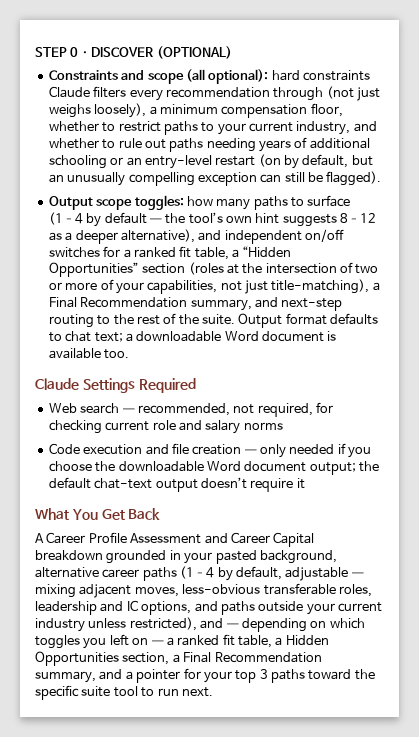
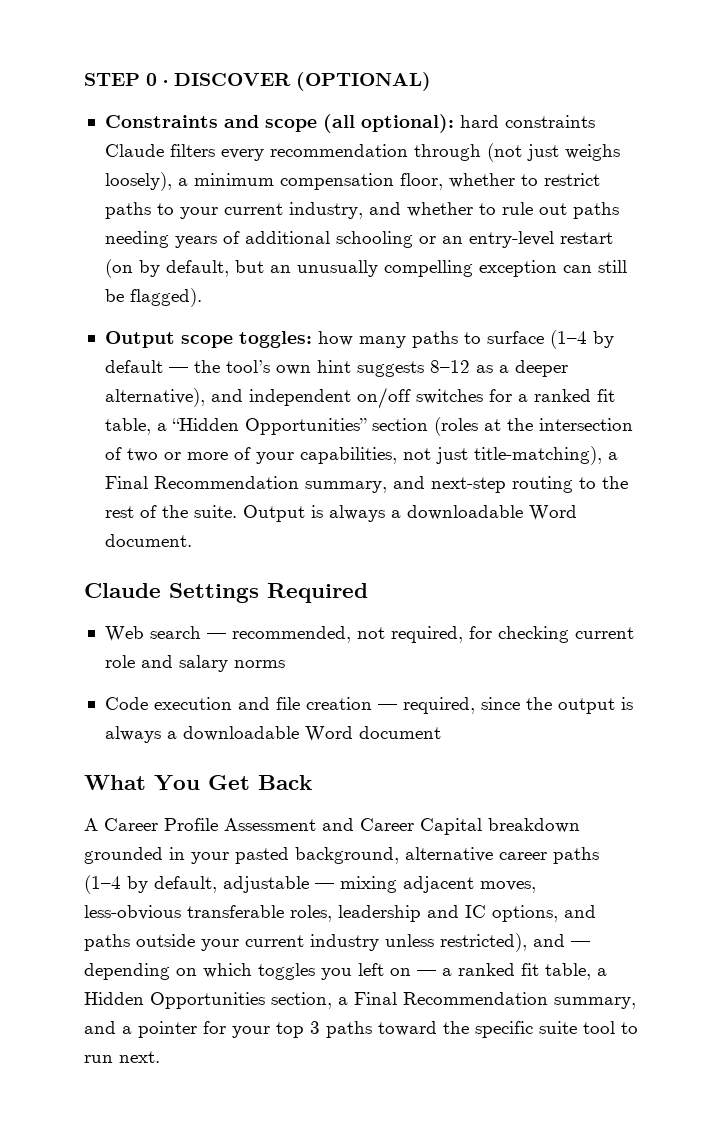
[285,313,379,325] [48,331,337,342] [48,348,130,359] format defaults to chat text; a downloadable Word document is available too. -> [310,505,577,522] [104,534,192,547] is always a downloadable Word document.
[260,443,372,458] [48,461,379,475] [48,477,305,492] only needed if you choose the downloadable Word document output; the default chat-text output doesn’t require it -> [402,697,633,714] [104,726,441,743] required, since the output is always a downloadable Word document

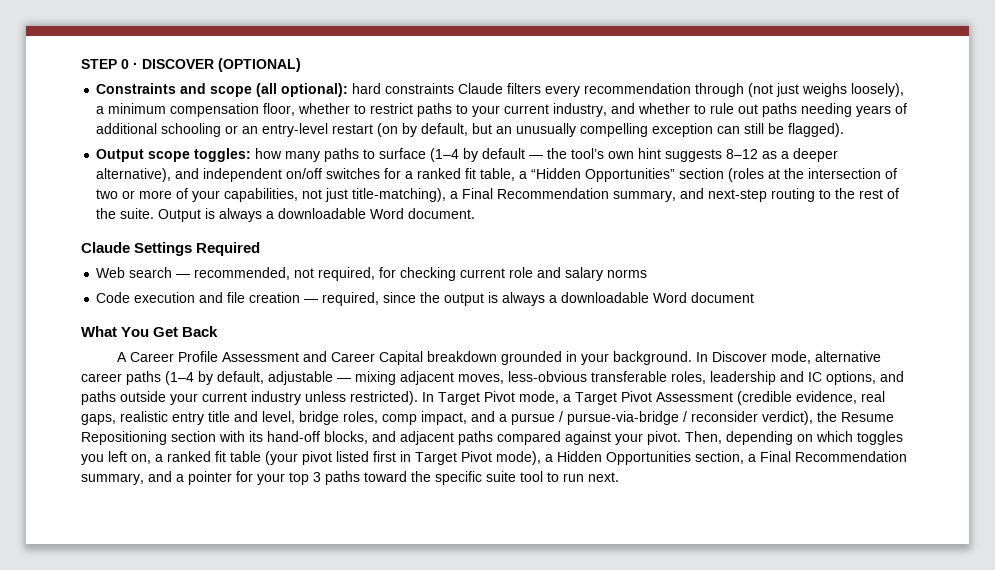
[235,847,399,864] pasted background, -> [613,351,812,365] background. In Discover mode,
[440,933,590,952] restricted), and — -> [350,391,885,405] [81,411,894,425] [81,431,722,445] restricted). In Target Pivot mode, a Target Pivot Assessment (credible evidence, real gaps, realistic entry title and level, bridge roles, comp impact, and a pursue / pursue-via-bridge / reconsider verdict), the Resume Repositioning section with its hand-off blocks, and adjacent paths compared against your pivot. Then,
[390,963,591,980] on — a ranked fit table, -> [131,451,541,465] on, a ranked fit table (your pivot listed first in Target Pivot mode),

